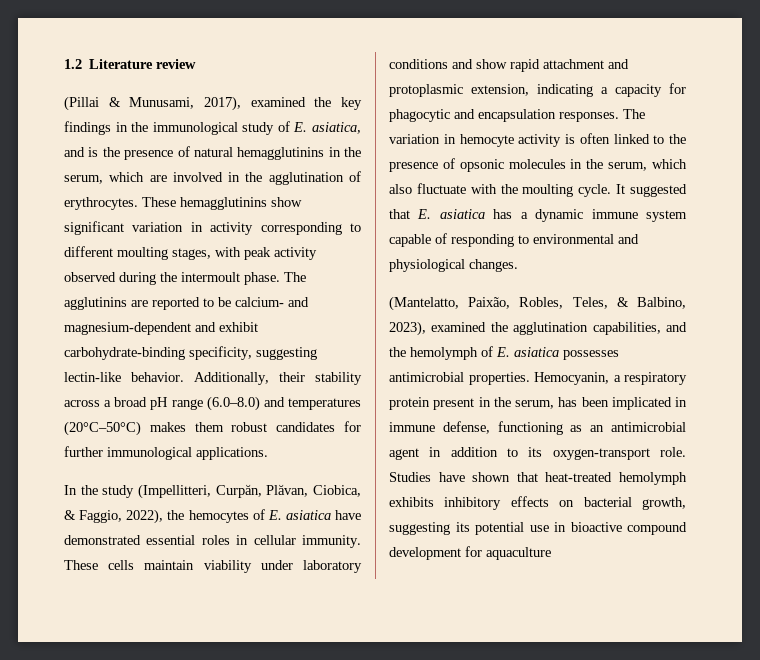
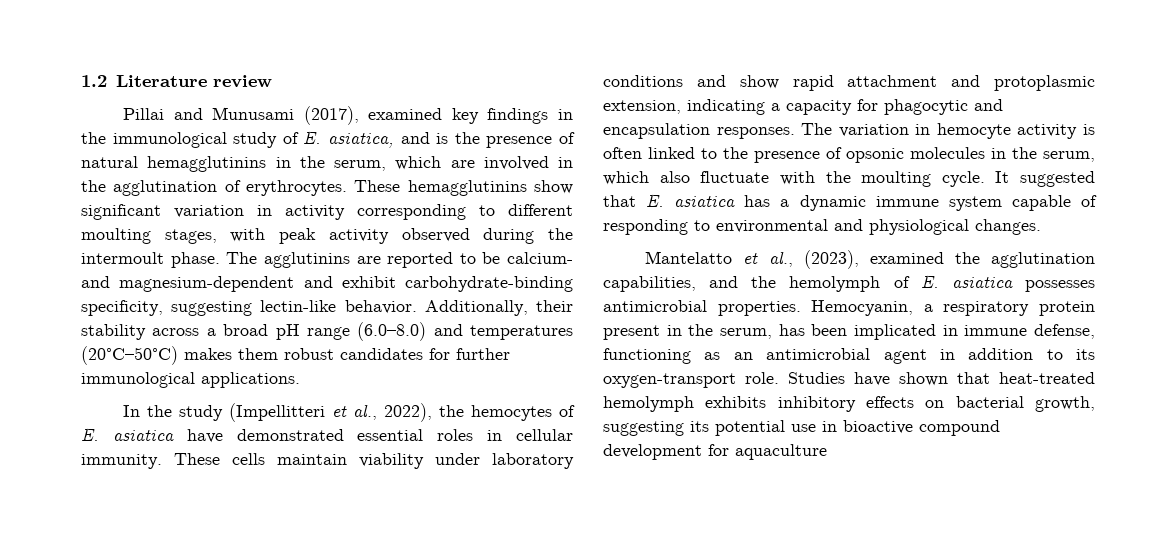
[64,96,332,111] (Pillai & Munusami, 2017), examined the -> [123,106,443,125] Pillai and Munusami (2017), examined
[138,484,361,499] [64,510,123,523] (Impellitteri, Curpăn, Plăvan, Ciobica, & Faggio, -> [229,403,378,422] (Impellitteri et al.,
[389,296,686,311] [389,321,426,336] (Mantelatto, Paixão, Robles, Teles, & Balbino, 2023), -> [645,250,859,269] Mantelatto et al., (2023),

